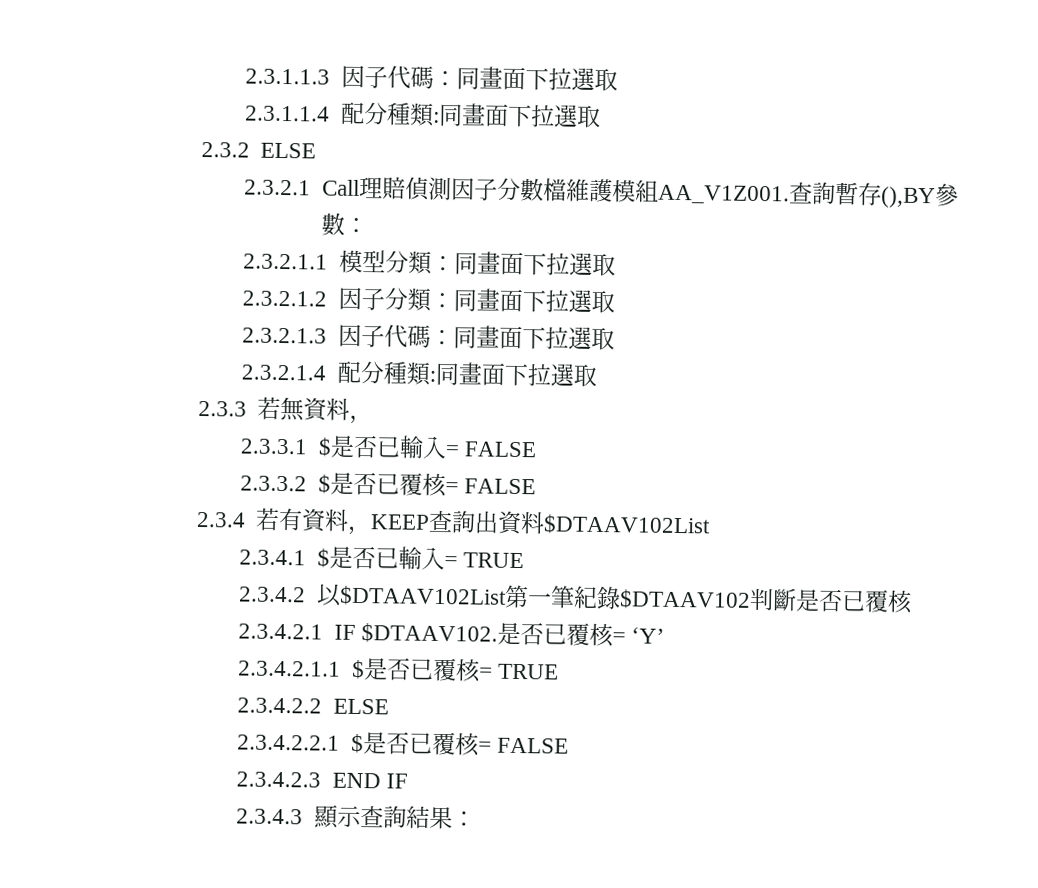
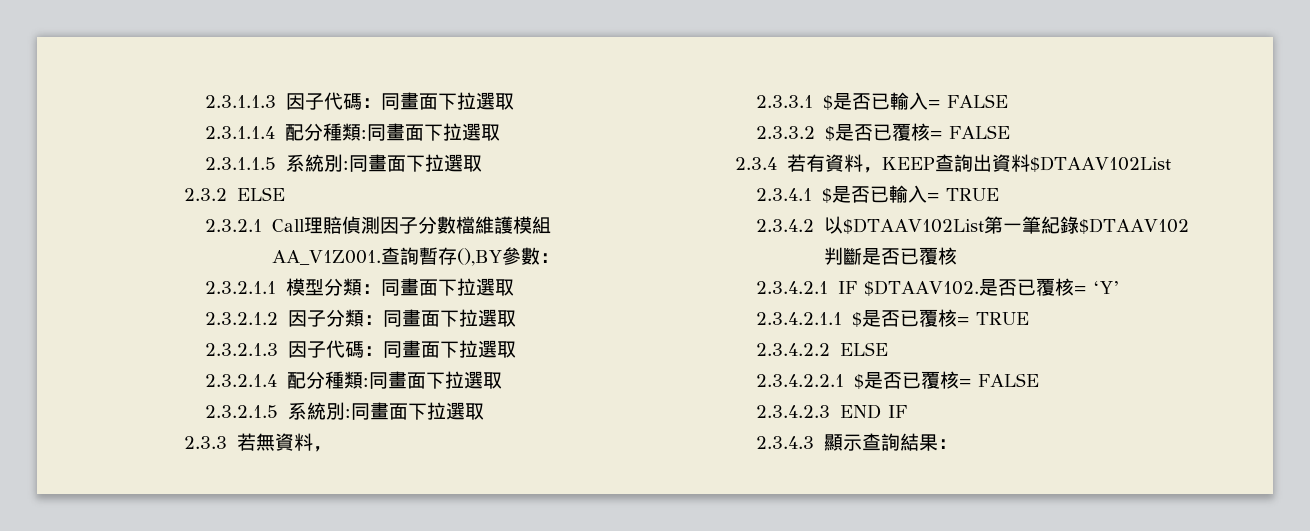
(601, 116) none -> [205,154,482,172] // 2.3.1.1.5系統別:同畫面下拉選取
(597, 375) none -> [205,402,484,420] // 2.3.2.1.5系統別:同畫面下拉選取

